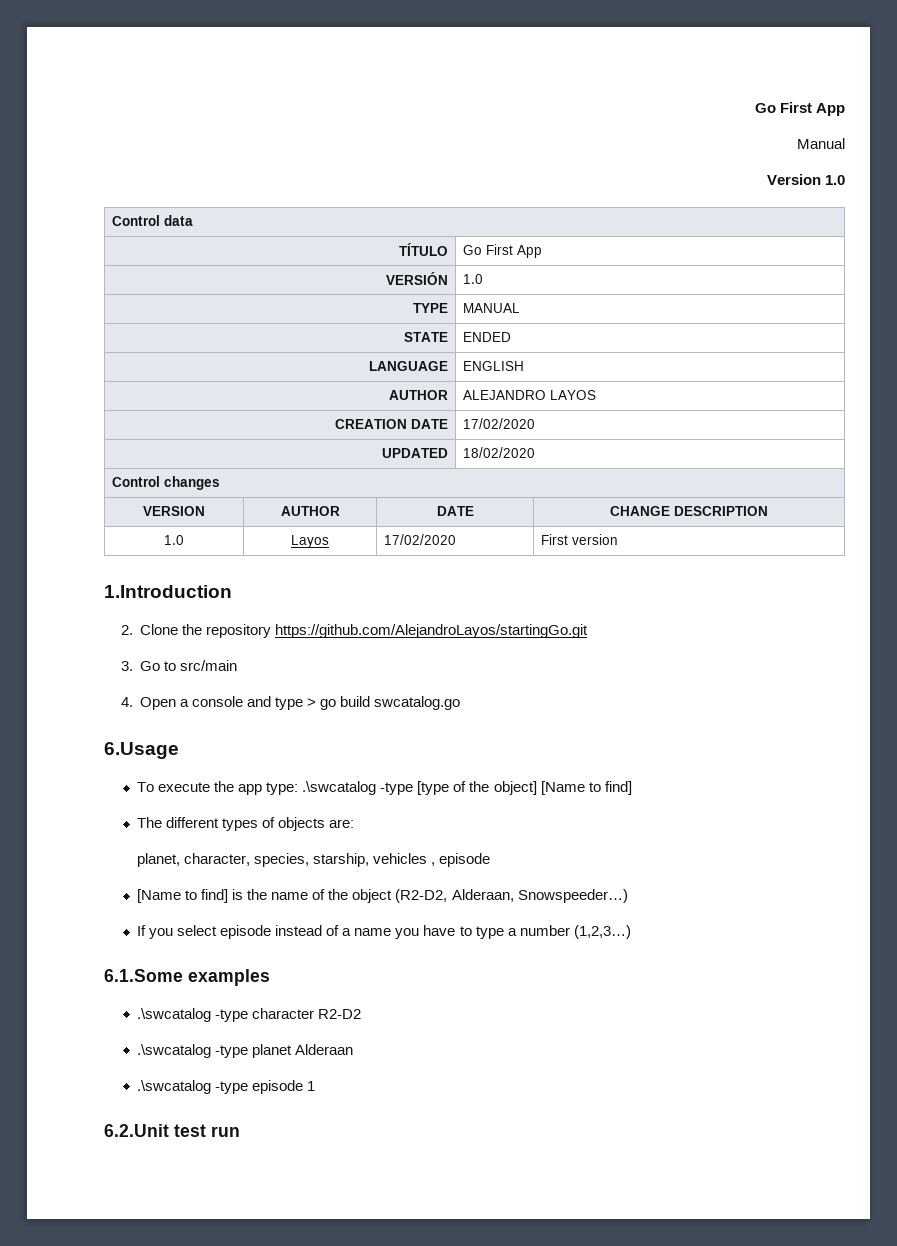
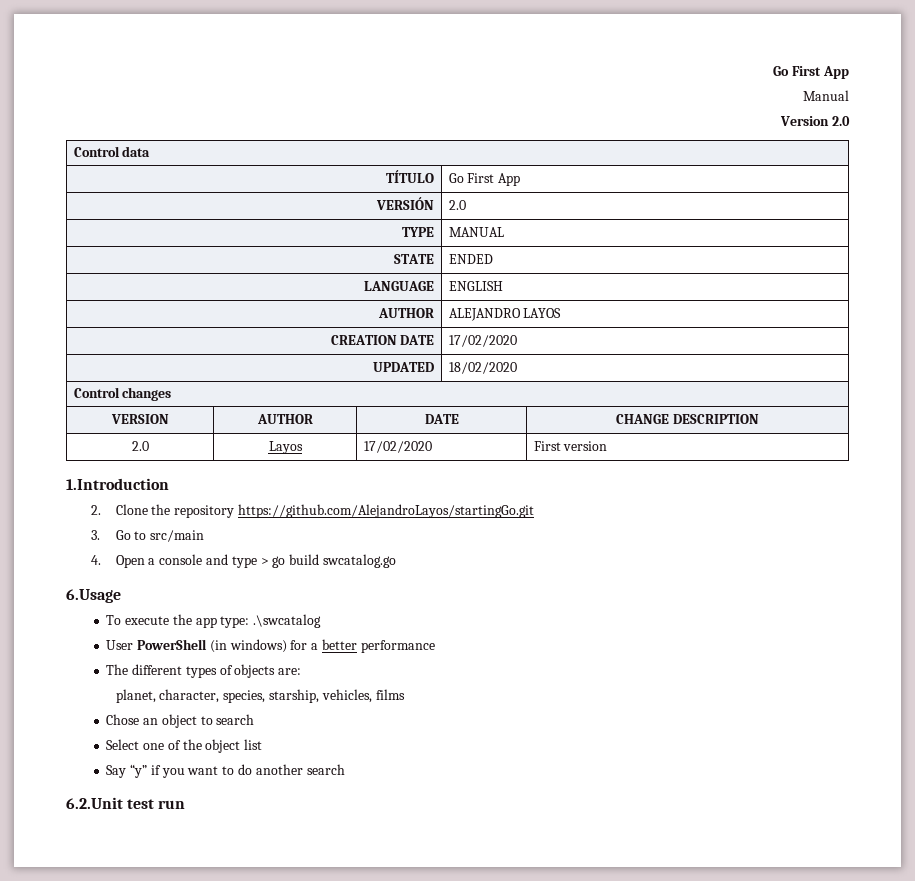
[825,175,845,185] 1.0 -> [832,116,850,126] 2.0
[462,274,483,284] 1.0 -> [448,200,466,210] 2.0
[164,535,184,545] 1.0 -> [131,441,149,451] 2.0
[380,781,632,795] -type [type of the object] [Name to find] -> [106,639,435,653] // User PowerShell (in windows) for a better performance
[373,853,491,867] [137,889,628,903] [137,925,631,939] [104,969,270,986] [137,1008,362,1022] [137,1044,354,1058] [137,1080,316,1094] vehicles , episode // [Name to find] is the name of the object (R2-D2, Alderaan, Snowspeeder…) // If you select episode instead of a name you have to type a number (1,2,3…) // 6.1.Some examples // .\swcatalog -type character R2-D2 // .\swcatalog -type planet Alderaan // .\swcatalog -type episode 1 -> [321,689,405,703] [106,714,255,728] [106,739,263,753] [106,764,345,778] vehicles, films // Chose an object to search // Select one of the object list // Say “y” if you want to do another search

